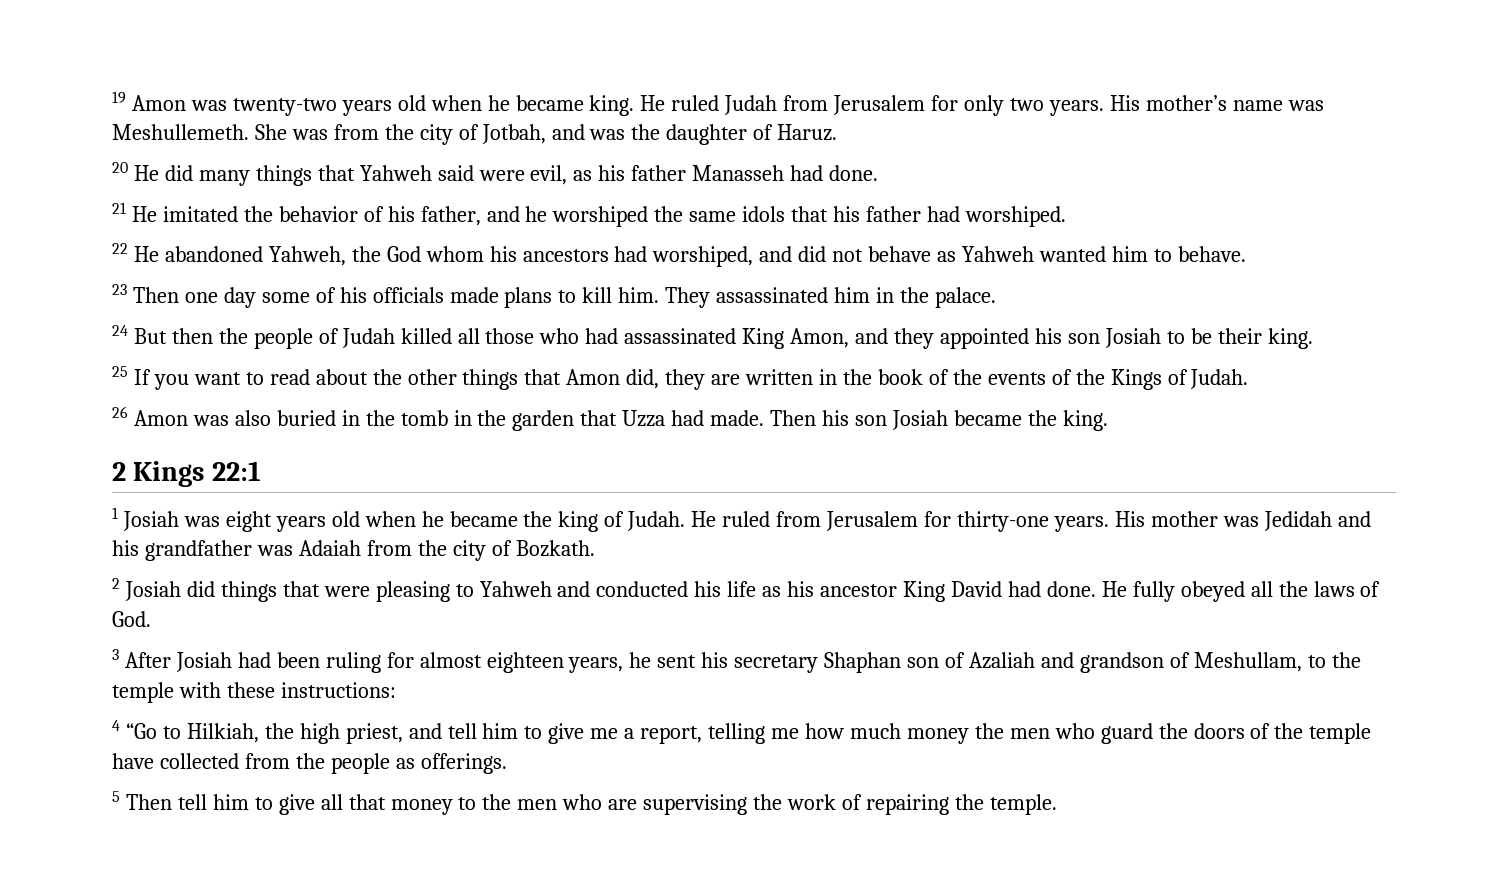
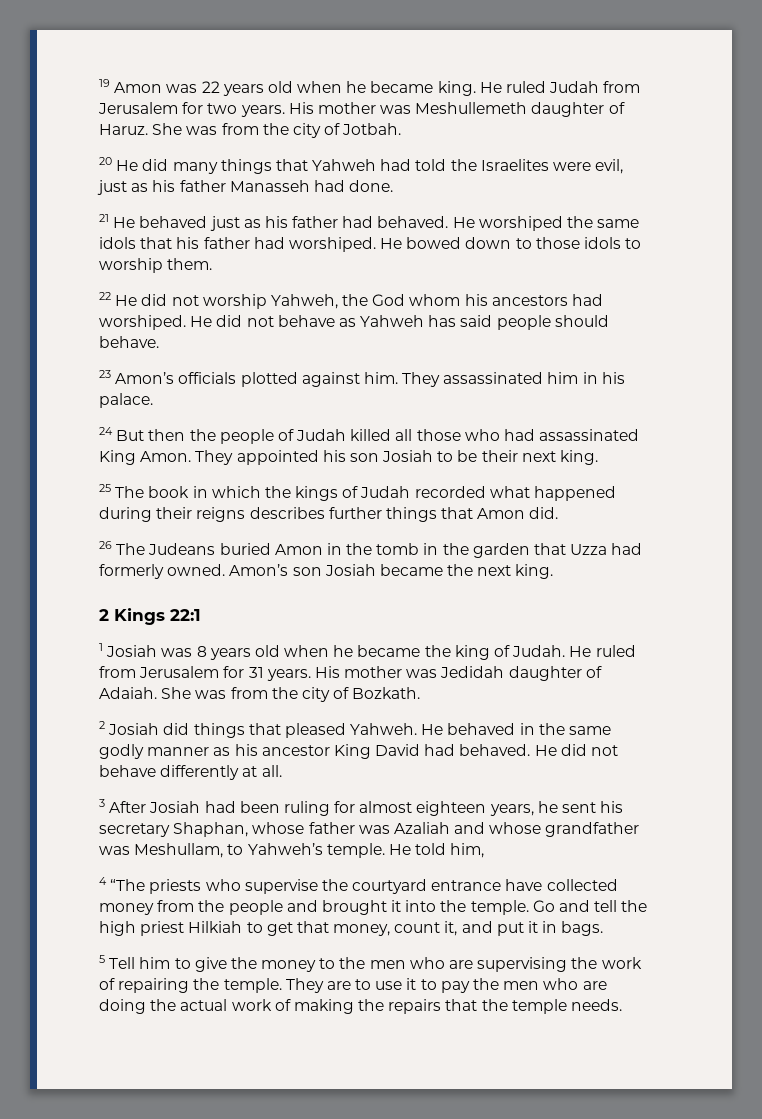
[232,98,337,116] twenty-two -> [201,81,220,93] 22
[964,95,1005,116] only -> (204, 108) none
[1145,95,1324,111] [112,124,838,145] mother’s name was Meshullemeth. She was from the city of Jotbah, and was the daughter of Haruz. -> [317,102,625,117] [99,123,402,138] mother was Meshullemeth daughter of Haruz. She was from the city of Jotbah.
[437,165,474,181] said -> [380,159,549,171] had told the Israelites
(568, 175) none -> [97,180,127,195] just
[162,206,548,226] imitated the behavior of his father, and he -> [139,216,475,231] behaved just as his father had behaved. He
(1066, 216) none -> [380,237,642,249] [99,258,213,273] He bowed down to those idols to worship them.
[164,246,263,262] abandoned -> [141,294,267,309] did not worship
[652,246,793,267] worshiped, and -> [99,315,213,330] worshiped. He
[1038,246,1246,262] [112,284,613,308] wanted him to behave. // 23 Then one day some of his officials made plans to kill -> [428,315,609,330] [99,336,159,348] [99,370,360,387] has said people should behave. // 23 Amon’s officials plotted against
[899,287,929,303] the -> [601,372,625,384] his
[790,328,935,349] Amon, and they -> [140,450,234,465] Amon. They
(1262, 336) none -> [521,451,556,462] next
[133,369,1249,390] [112,406,336,426] If you want to read about the other things that Amon did, they are written in the book of the events of the Kings of Judah. // 26 Amon was also buried -> [115,486,617,501] [99,507,559,522] [99,541,323,555] The book in which the kings of Judah recorded what happened during their reigns describes further things that Amon did. // 26 The Judeans buried Amon
[710,410,850,426] made. Then his -> [99,564,289,579] formerly owned. Amon’s
(1057, 418) none -> [477,565,512,576] next
[225,511,272,532] eight -> [196,646,207,657] 8
[956,511,1049,532] thirty-one -> [248,667,264,678] 31
[1337,511,1371,527] [112,540,361,561] and his grandfather was Adaiah -> [508,666,602,681] [99,687,227,699] daughter of Adaiah. She was
[323,581,757,602] were pleasing to Yahweh and conducted his life -> [284,723,612,738] [99,744,210,759] pleased Yahweh. He behaved in the same godly manner
[1046,581,1381,602] [112,611,151,627] done. He fully obeyed all the laws of God. -> [459,744,619,756] [99,765,282,780] behaved. He did not behave differently at all.
[824,652,1361,673] [112,682,396,703] [112,720,1372,744] [112,753,507,774] [112,791,386,815] Shaphan son of Azaliah and grandson of Meshullam, to the temple with these instructions: // 4 “Go to Hilkiah, the high priest, and tell him to give me a report, telling me how much money the men who guard the doors of the temple have collected from the people as offerings. // 5 Then tell him to give all that -> [173,822,640,837] [99,843,485,858] [99,877,618,894] [99,900,648,915] [99,921,604,936] [99,955,257,972] Shaphan, whose father was Azaliah and whose grandfather was Meshullam, to Yahweh’s temple. He told him, // 4 “The priests who supervise the courtyard entrance have collected money from the people and brought it into the temple. Go and tell the high priest Hilkiah to get that money, count it, and put it in bags. // 5 Tell him to give the
(1057, 804) none -> [285,978,607,993] [99,999,623,1014] They are to use it to pay the men who are doing the actual work of making the repairs that the temple needs.

